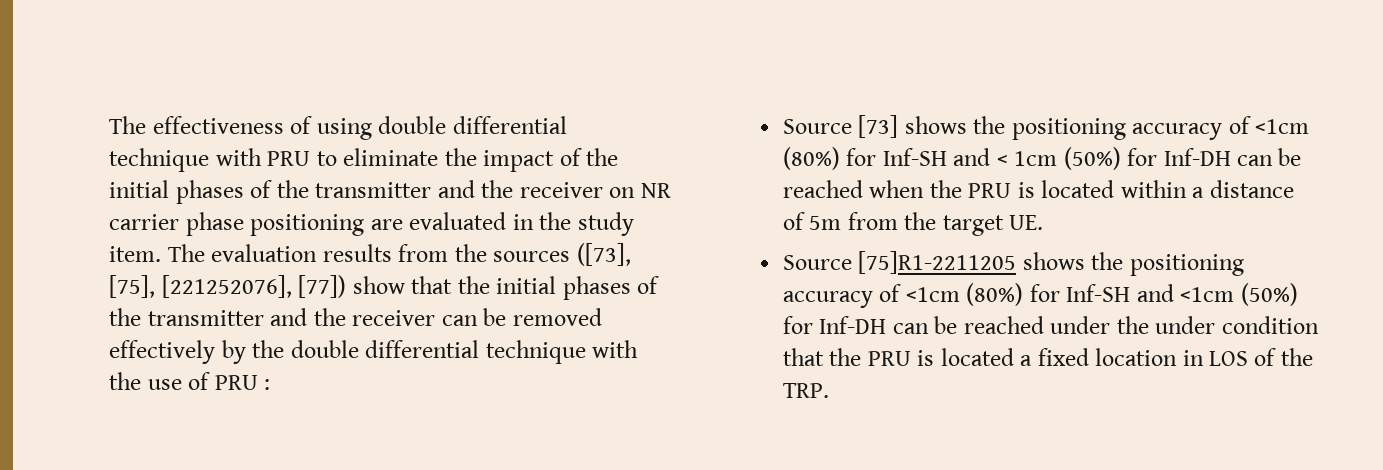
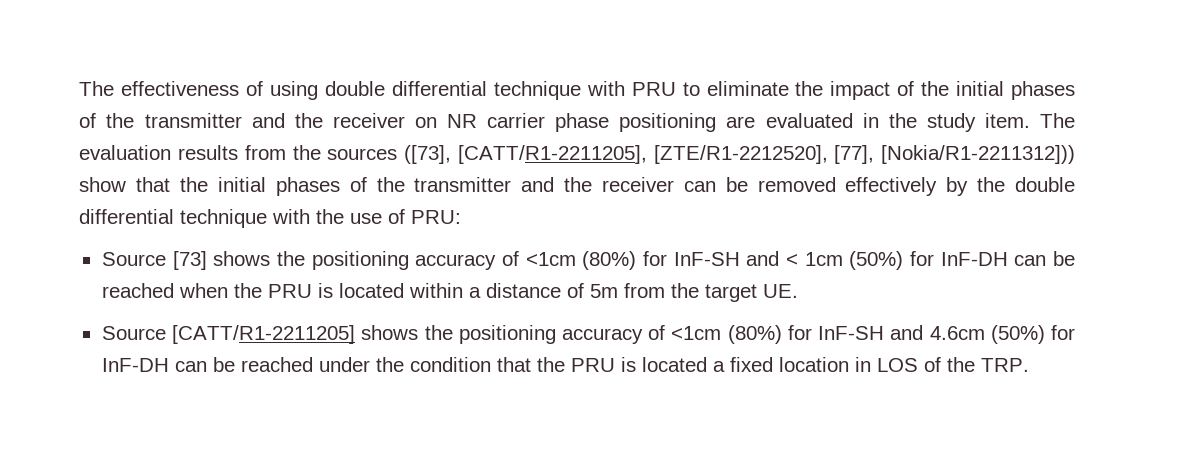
[109,275,347,298] [75], [221252076], [77]) -> [457,145,1075,164] [CATT/R1-2211205], [ZTE/R1-2212520], [77], [Nokia/R1-2211312]))
[214,375,271,390] PRU : -> [411,210,462,224] PRU:
[882,148,947,166] Inf-SH -> [673,252,740,266] InF-SH
[1163,148,1231,166] Inf-DH -> [940,252,1008,266] InF-DH
[858,251,1244,276] [782,283,1298,308] [782,316,887,334] [75]R1-2211205 shows the positioning accuracy of <1cm (80%) for Inf-SH and <1cm (50%) for Inf-DH -> [172,325,1075,344] [101,358,169,372] [CATT/R1-2211205] shows the positioning accuracy of <1cm (80%) for InF-SH and 4.6cm (50%) for InF-DH
[1155,316,1216,334] under -> (404, 364) none

